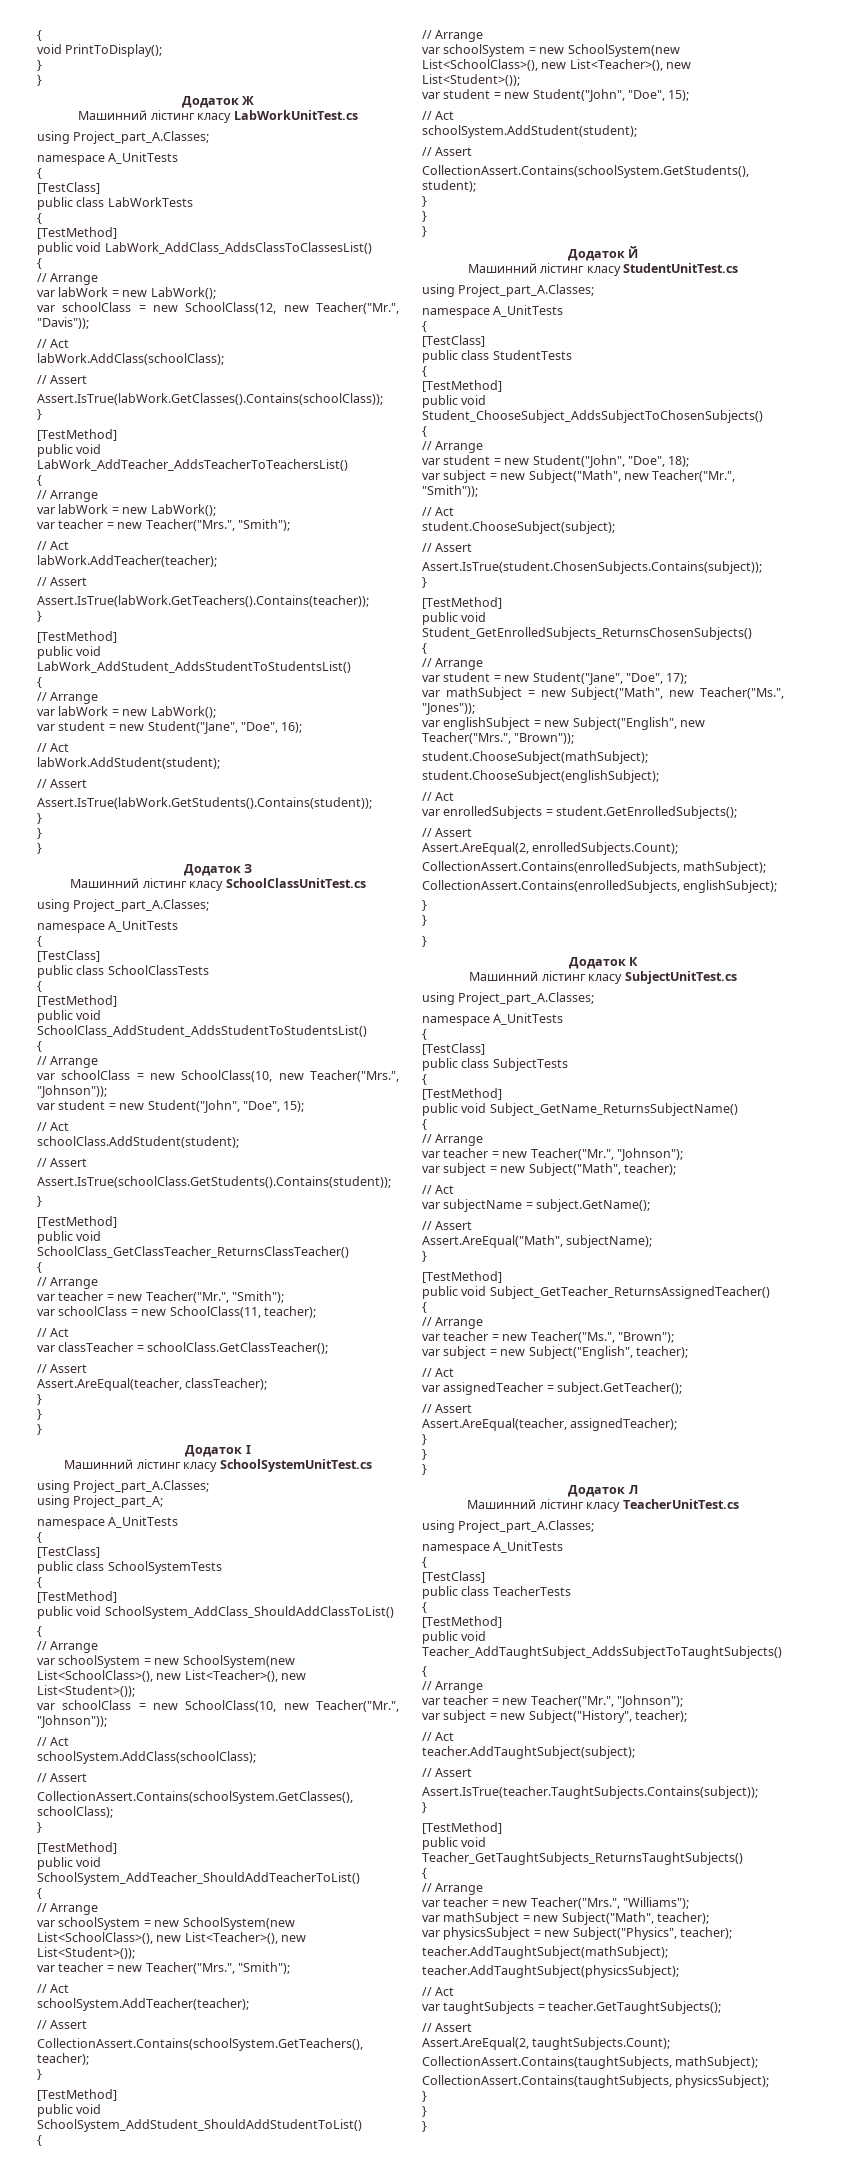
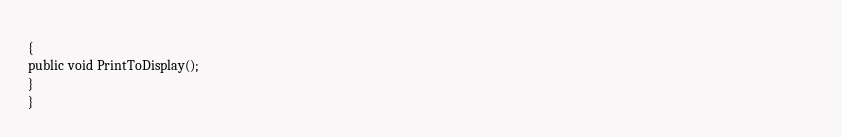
[37,30,42,41] { // -> [28,42,33,55] [28,59,64,73] { // public
[181,96,255,108] [78,110,358,123] [37,131,210,144] [37,152,179,165] [37,168,42,179] [37,182,100,194] [37,197,193,210] [37,213,42,224] [37,227,117,239] [37,242,372,255] [37,258,42,269] [37,273,99,285] [37,287,216,299] [37,302,399,314] [37,317,89,329] [37,339,70,348] [37,353,224,365] [37,375,88,384] [37,393,383,405] [37,409,42,420] [37,429,117,441] [37,444,102,457] [37,459,348,471] [37,475,42,486] [37,490,99,502] [37,504,216,516] [37,519,290,531] [37,541,70,550] [37,555,217,567] [37,577,88,586] [37,595,369,607] [37,611,42,622] [37,631,117,643] [37,646,102,659] [37,661,351,673] [37,677,42,688] [37,692,99,704] [37,706,216,718] [37,721,303,734] [37,743,70,752] [37,757,220,769] [37,779,88,788] [37,797,372,809] [37,813,42,824] [37,828,42,839] [37,843,42,854] [183,864,253,876] [70,878,366,891] [37,899,210,912] [37,920,179,933] [37,936,42,947] [37,950,100,962] [37,965,209,978] [37,981,42,992] [37,995,117,1007] [37,1010,102,1023] [37,1025,367,1037] [37,1041,42,1052] [37,1056,99,1068] [37,1070,399,1082] [37,1085,107,1098] [37,1100,305,1113] [37,1122,70,1131] [37,1136,239,1148] [37,1158,88,1167] [37,1176,391,1188] [37,1196,42,1207] [37,1216,117,1228] [37,1231,102,1244] [37,1246,349,1258] [37,1262,42,1273] [37,1277,99,1289] [37,1291,284,1303] [37,1306,316,1318] [37,1328,70,1337] [37,1342,329,1354] [37,1364,88,1373] [37,1378,268,1391] [37,1394,42,1405] [37,1409,42,1420] [37,1424,42,1435] [185,1445,251,1457] [64,1459,372,1472] [37,1480,210,1493] [37,1495,164,1508] [37,1516,179,1529] [37,1532,42,1543] [37,1546,100,1558] [37,1561,222,1574] [37,1577,42,1588] [37,1591,117,1603] [37,1606,394,1619] [37,1626,42,1637] [37,1641,99,1653] [37,1655,295,1668] [37,1670,307,1682] [37,1685,135,1697] [37,1700,399,1712] [37,1715,107,1728] [37,1737,70,1746] [37,1751,256,1764] [37,1773,88,1782] [37,1791,353,1804] [37,1806,113,1818] [37,1822,42,1833] [37,1842,117,1854] [37,1857,102,1870] [37,1872,360,1885] [37,1888,42,1899] [37,1903,99,1915] [37,1917,295,1930] [37,1932,307,1944] [37,1947,135,1959] [37,1962,290,1974] [37,1984,70,1993] [37,1998,249,2011] [37,2020,88,2029] [37,2038,363,2051] [37,2053,89,2065] [37,2069,42,2080] [37,2089,117,2101] [37,2104,102,2117] [37,2119,362,2132] [37,2135,42,2146] [422,30,484,42] [422,44,680,57] [422,59,692,71] [422,74,520,86] [422,89,690,102] [422,111,455,120] [422,125,637,138] [422,147,473,156] [422,165,749,178] [422,180,476,192] [422,196,427,207] [422,211,427,222] [422,226,427,237] [567,246,639,261] [467,263,739,276] [422,284,595,297] [422,305,564,318] [422,321,427,332] [422,335,485,347] [422,350,572,363] [422,366,427,377] [422,380,502,392] [422,395,487,408] [422,410,763,423] [422,426,427,437] [422,441,484,453] [422,455,690,468] [422,470,736,483] [422,485,478,497] [422,507,455,516] [422,521,615,534] [422,543,473,552] [422,561,762,574] [422,577,427,588] [422,597,502,609] [422,612,487,625] [422,627,752,640] [422,643,427,654] [422,658,484,670] [422,672,688,685] [422,687,784,700] [422,703,475,715] [422,717,705,730] [422,732,575,744] [422,751,648,764] [422,770,659,783] [422,792,455,801] [422,806,738,819] [422,828,473,837] [422,842,679,855] [422,861,767,874] [422,880,778,893] [422,900,427,911] [422,915,427,926] [422,936,427,947] [568,957,639,969] [469,971,737,984] [422,992,595,1005] [422,1013,564,1026] [422,1029,427,1040] [422,1043,485,1055] [422,1058,568,1071] [422,1074,427,1085] [422,1088,502,1100] [422,1103,738,1116] [422,1119,427,1130] [422,1134,484,1146] [422,1148,683,1161] [422,1163,676,1176] [422,1185,455,1194] [422,1199,651,1212] [422,1221,473,1230] [422,1235,653,1248] [422,1251,427,1262] [422,1271,502,1283] [422,1286,770,1299] [422,1302,427,1313] [422,1317,484,1329] [422,1331,674,1343] [422,1346,688,1359] [422,1368,455,1377] [422,1382,683,1395] [422,1404,473,1413] [422,1418,678,1431] [422,1434,427,1445] [422,1449,427,1460] [422,1464,427,1475] [568,1485,638,1497] [467,1499,739,1512] [422,1520,595,1533] [422,1541,564,1554] [422,1557,427,1568] [422,1571,485,1583] [422,1586,571,1599] [422,1602,427,1613] [422,1616,502,1628] [422,1631,487,1644] [422,1646,782,1659] [422,1666,427,1677] [422,1681,484,1693] [422,1695,683,1708] [422,1710,687,1723] [422,1732,455,1741] [422,1746,635,1759] [422,1768,473,1777] [422,1786,758,1799] [422,1802,427,1813] [422,1822,502,1834] [422,1837,487,1850] [422,1852,743,1865] [422,1868,427,1879] [422,1883,484,1895] [422,1897,689,1909] [422,1912,709,1925] [422,1927,732,1940] [422,1946,668,1959] [422,1965,679,1978] [422,1987,455,1996] [422,2001,722,2014] [422,2023,473,2032] [422,2037,671,2050] [422,2056,759,2069] [422,2075,770,2088] [422,2091,427,2102] [422,2106,427,2117] [422,2121,427,2132] // Додаток Ж // Машинний лістинг класу LabWorkUnitTest.cs // using Project_part_A.Classes; // namespace A_UnitTests // { // [TestClass] // public class LabWorkTests // { // [TestMethod] // public void LabWork_AddClass_AddsClassToClassesList() // { // // Arrange // var labWork = new LabWork(); // var schoolClass = new SchoolClass(12, new Teacher("Mr.", "Davis")); // // Act // labWork.AddClass(schoolClass); // // Assert // Assert.IsTrue(labWork.GetClasses().Contains(schoolClass)); // } // [TestMethod] // public void LabWork_AddTeacher_AddsTeacherToTeachersList() // { // // Arrange // var labWork = new LabWork(); // var teacher = new Teacher("Mrs.", "Smith"); // // Act // labWork.AddTeacher(teacher); // // Assert // Assert.IsTrue(labWork.GetTeachers().Contains(teacher)); // } // [TestMethod] // public void LabWork_AddStudent_AddsStudentToStudentsList() // { // // Arrange // var labWork = new LabWork(); // var student = new Student("Jane", "Doe", 16); // // Act // labWork.AddStudent(student); // // Assert // Assert.IsTrue(labWork.GetStudents().Contains(student)); // } // } // } // Додаток З // Машинний лістинг класу SchoolClassUnitTest.cs // using Project_part_A.Classes; // namespace A_UnitTests // { // [TestClass] // public class SchoolClassTests // { // [TestMethod] // public void SchoolClass_AddStudent_AddsStudentToStudentsList() // { // // Arrange // var schoolClass = new SchoolClass(10, new Teacher("Mrs.", "Johnson")); // var student = new Student("John", "Doe", 15); // // Act // schoolClass.AddStudent(student); // // Assert // Assert.IsTrue(schoolClass.GetStudents().Contains(student)); // } // [TestMethod] // public void SchoolClass_GetClassTeacher_ReturnsClassTeacher() // { // // Arrange // var teacher = new Teacher("Mr.", "Smith"); // var schoolClass = new SchoolClass(11, teacher); // // Act // var classTeacher = schoolClass.GetClassTeacher(); // // Assert // Assert.AreEqual(teacher, classTeacher); // } // } // } // Додаток І // Машинний лістинг класу SchoolSystemUnitTest.cs // using Project_part_A.Classes; // using Project_part_A; // namespace A_UnitTests // { // [TestClass] // public class SchoolSystemTests // { // [TestMethod] // public void SchoolSystem_AddClass_ShouldAddClassToList() // { // // Arrange // var schoolSystem = new SchoolSystem(new List<SchoolClass>(), new List<Teacher>(), new List<Student>()); // var schoolClass = new SchoolClass(10, new Teacher("Mr.", "Johnson")); // // Act // schoolSystem.AddClass(schoolClass); // // Assert // CollectionAssert.Contains(schoolSystem.GetClasses(), schoolClass); // } // [TestMethod] // public void SchoolSystem_AddTeacher_ShouldAddTeacherToList() // { // // Arrange // var schoolSystem = new SchoolSystem(new List<SchoolClass>(), new List<Teacher>(), new List<Student>()); // var teacher = new Teacher("Mrs.", "Smith"); // // Act // schoolSystem.AddTeacher(teacher); // // Assert // CollectionAssert.Contains(schoolSystem.GetTeachers(), teacher); // } // [TestMethod] // public void SchoolSystem_AddStudent_ShouldAddStudentToList() // { // // Arrange // var schoolSystem = new SchoolSystem(new List<SchoolClass>(), new List<Teacher>(), new List<Student>()); // var student = new Student("John", "Doe", 15); // // Act // schoolSystem.AddStudent(student); // // Assert // CollectionAssert.Contains(schoolSystem.GetStudents(), student); // } // } // } // Додаток Й // Машинний лістинг класу StudentUnitTest.cs // using Project_part_A.Classes; // namespace A_UnitTests // { // [TestClass] // public class StudentTests // { // [TestMethod] // public void Student_ChooseSubject_AddsSubjectToChosenSubjects() // { // // Arrange // var student = new Student("John", "Doe", 18); // var subject = new Subject("Math", new Teacher("Mr.", "Smith")); // // Act // student.ChooseSubject(subject); // // Assert // Assert.IsTrue(student.ChosenSubjects.Contains(subject)); // } // [TestMethod] // public void Student_GetEnrolledSubjects_ReturnsChosenSubjects() // { // // Arrange // var student = new Student("Jane", "Doe", 17); // var mathSubject = new Subject("Math", new Teacher("Ms.", "Jones")); // var englishSubject = new Subject("English", new Teacher("Mrs.", "Brown")); // student.ChooseSubject(mathSubject); // student.ChooseSubject(englishSubject); // // Act // var enrolledSubjects = student.GetEnrolledSubjects(); // // Assert // Assert.AreEqual(2, enrolledSubjects.Count); // CollectionAssert.Contains(enrolledSubjects, mathSubject); // CollectionAssert.Contains(enrolledSubjects, englishSubject); // } // } // } // Додаток К // Машинний лістинг класу SubjectUnitTest.cs // using Project_part_A.Classes; // namespace A_UnitTests // { // [TestClass] // public class SubjectTests // { // [TestMethod] // public void Subject_GetName_ReturnsSubjectName() // { // // Arrange // var teacher = new Teacher("Mr.", "Johnson"); // var subject = new Subject("Math", teacher); // // Act // var subjectName = subject.GetName(); // // Assert // Assert.AreEqual("Math", subjectName); // } // [TestMethod] // public void Subject_GetTeacher_ReturnsAssignedTeacher() // { // // Arrange // var teacher = new Teacher("Ms.", "Brown"); // var subject = new Subject("English", teacher); // // Act // var assignedTeacher = subject.GetTeacher(); // // Assert // Assert.AreEqual(teacher, assignedTeacher); // } // } // } // Додаток Л // Машинний лістинг класу TeacherUnitTest.cs // using Project_part_A.Classes; // namespace A_UnitTests // { // [TestClass] // public class TeacherTests // { // [TestMethod] // public void Teacher_AddTaughtSubject_AddsSubjectToTaughtSubjects() // { // // Arrange // var teacher = new Teacher("Mr.", "Johnson"); // var subject = new Subject("History", teacher); // // Act // teacher.AddTaughtSubject(subject); // // Assert // Assert.IsTrue(teacher.TaughtSubjects.Contains(subject)); // } // [TestMethod] // public void Teacher_GetTaughtSubjects_ReturnsTaughtSubjects() // { // // Arrange // var teacher = new Teacher("Mrs.", "Williams"); // var mathSubject = new Subject("Math", teacher); // var physicsSubject = new Subject("Physics", teacher); // teacher.AddTaughtSubject(mathSubject); // teacher.AddTaughtSubject(physicsSubject); // // Act // var taughtSubjects = teacher.GetTaughtSubjects(); // // Assert // Assert.AreEqual(2, taughtSubjects.Count); // CollectionAssert.Contains(taughtSubjects, mathSubject); // CollectionAssert.Contains(taughtSubjects, physicsSubject); // } // } // } -> (33, 102) none

